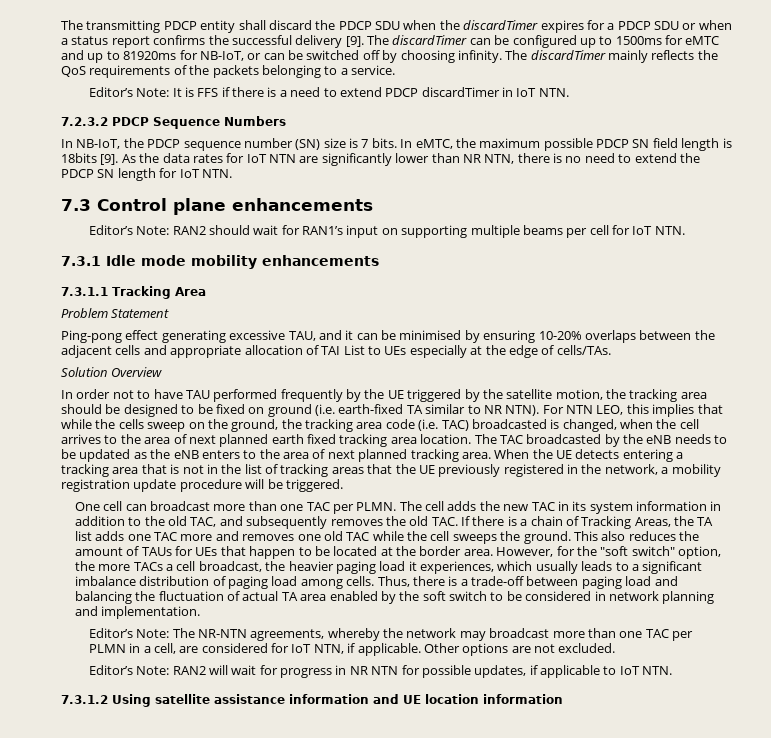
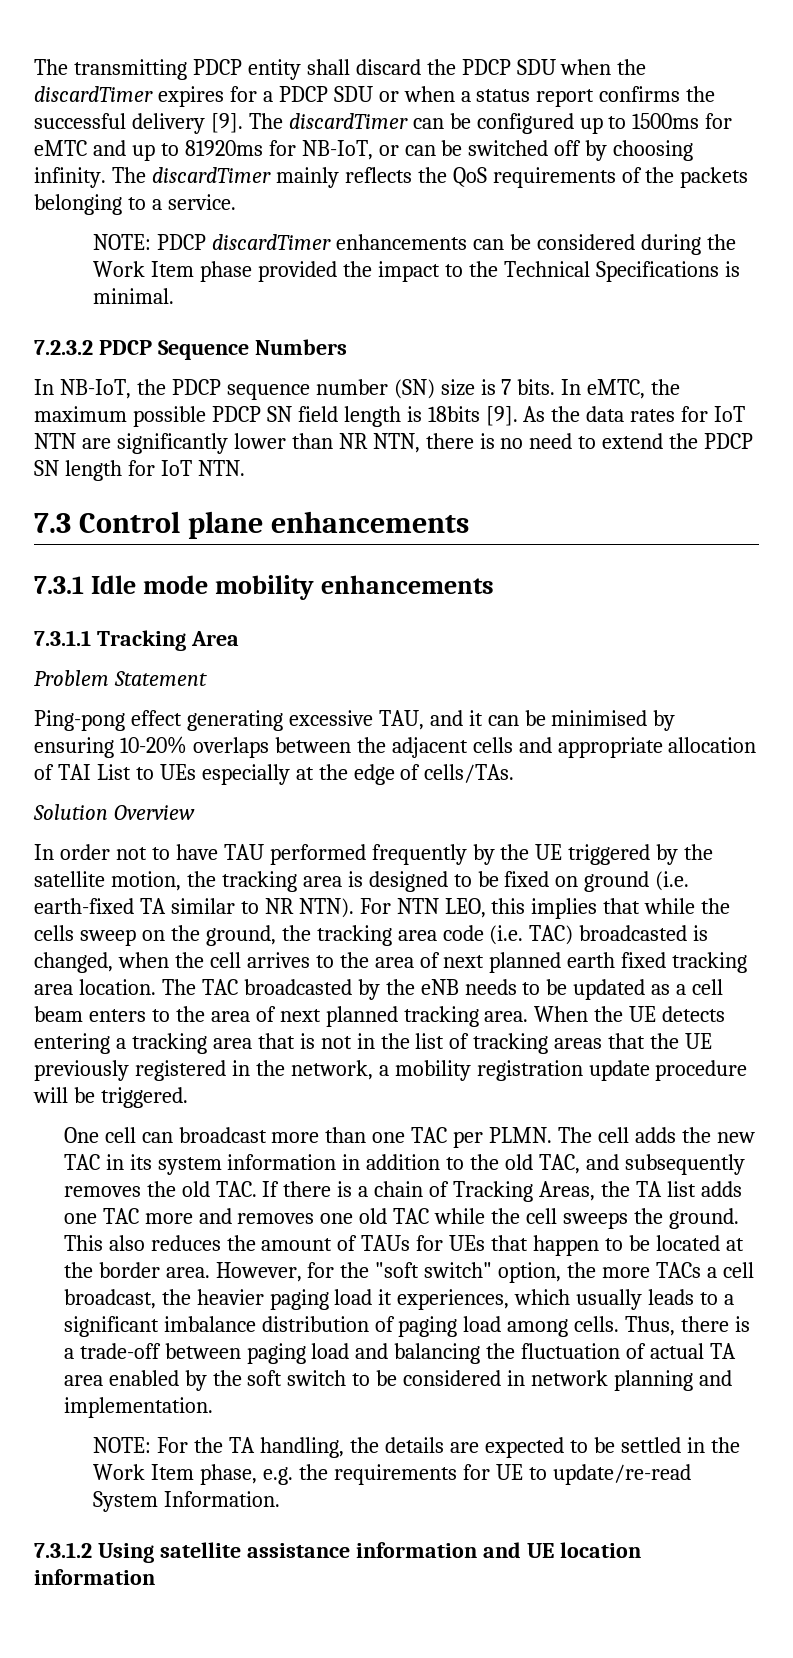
[88,87,569,97] Editor’s Note: It is FFS if there is a need to extend PDCP discardTimer in IoT NTN. -> [93,234,736,255] [93,261,740,282] [93,288,175,304] NOTE: PDCP discardTimer enhancements can be considered during the Work Item phase provided the impact to the Technical Specifications is minimal.
[88,225,685,238] // Editor’s Note: RAN2 should wait for RAN1’s input on supporting multiple beams per cell for IoT NTN. -> (469, 522) none
[61,404,121,414] should be -> [347,871,363,887] is
[150,449,199,459] the eNB -> [676,979,724,995] [34,1006,83,1022] a cell beam
[88,628,694,641] [88,643,616,656] [88,665,673,678] Editor’s Note: The NR-NTN agreements, whereby the network may broadcast more than one TAC per PLMN in a cell, are considered for IoT NTN, if applicable. Other options are not excluded. // Editor’s Note: RAN2 will wait for progress in NR NTN for possible updates, if applicable to IoT NTN. -> [93,1437,740,1458] [93,1464,691,1485] [93,1491,281,1512] NOTE: For the TA handling, the details are expected to be settled in the Work Item phase, e.g. the requirements for UE to update/re-read System Information.

